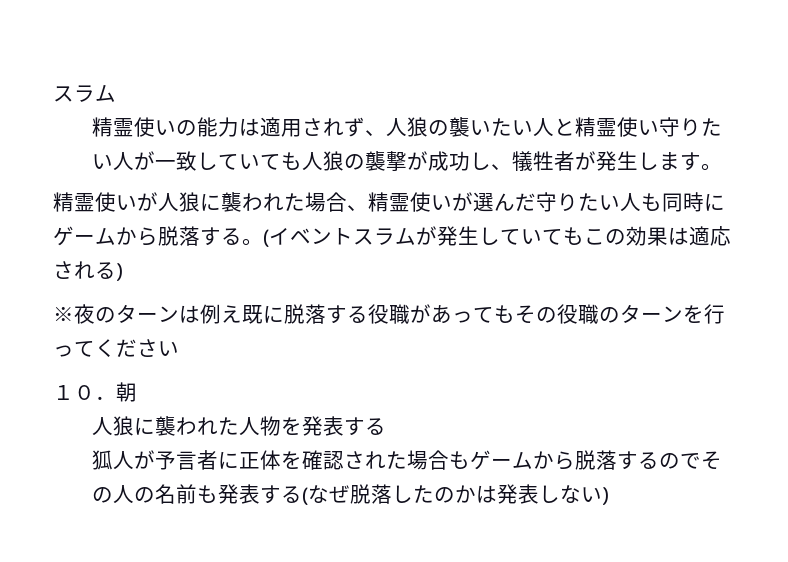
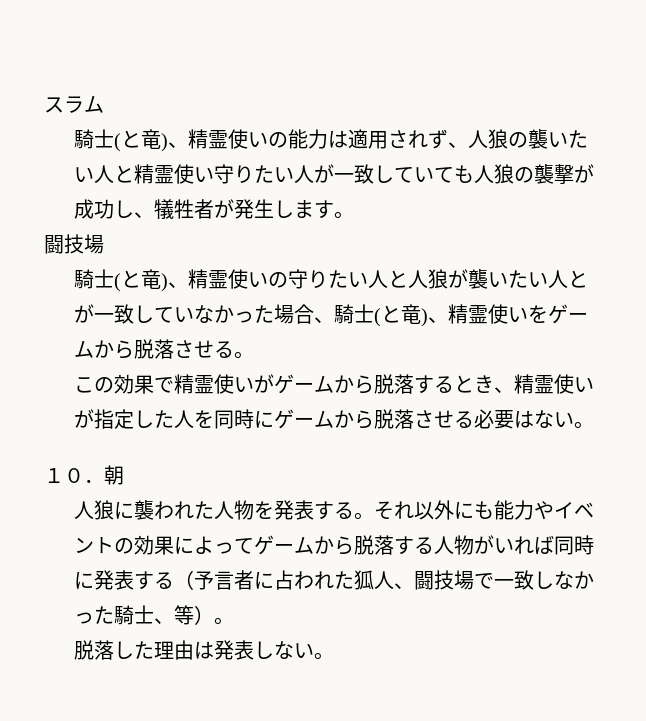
(116, 93) none -> [74,129,189,152] 騎士(と竜)、
[53,192,662,212] 精霊使いが人狼に襲われた場合、精霊使いが選んだ守りたい人も -> [44,234,104,254] [74,269,589,292] [74,304,589,327] [74,339,255,359] [74,374,595,394] [74,409,215,429] 闘技場 // 騎士(と竜)、精霊使いの守りたい人と人狼が襲いたい人とが一致していなかった場合、騎士(と竜)、精霊使いをゲームから脱落させる。 // この効果で精霊使いがゲームから脱落するとき、精霊使いが指定した人を
[200,226,731,247] [53,261,123,281] [53,304,725,324] [53,339,179,357] する。(イベントスラムが発生していてもこの効果は適応される) // ※夜のターンは例え既に脱落する役職があってもその役職のターンを行ってください -> [414,409,595,429] させる必要はない。
[91,450,722,470] [91,484,350,505] // 狐人が予言者に正体を確認された場合もゲームから脱落するのでその人の名前も発表する(なぜ -> [354,500,595,520] [74,535,595,555] [74,570,595,590] [74,605,235,625] 。それ以外にも能力やイベントの効果によってゲームから脱落する人物がいれば同時に発表する（予言者に占われた狐人、闘技場で一致しなかった騎士、等）。 //
[433,485,476,503] のか -> [154,640,195,660] 理由
[601,487,609,505] ) -> [314,652,335,660] 。

